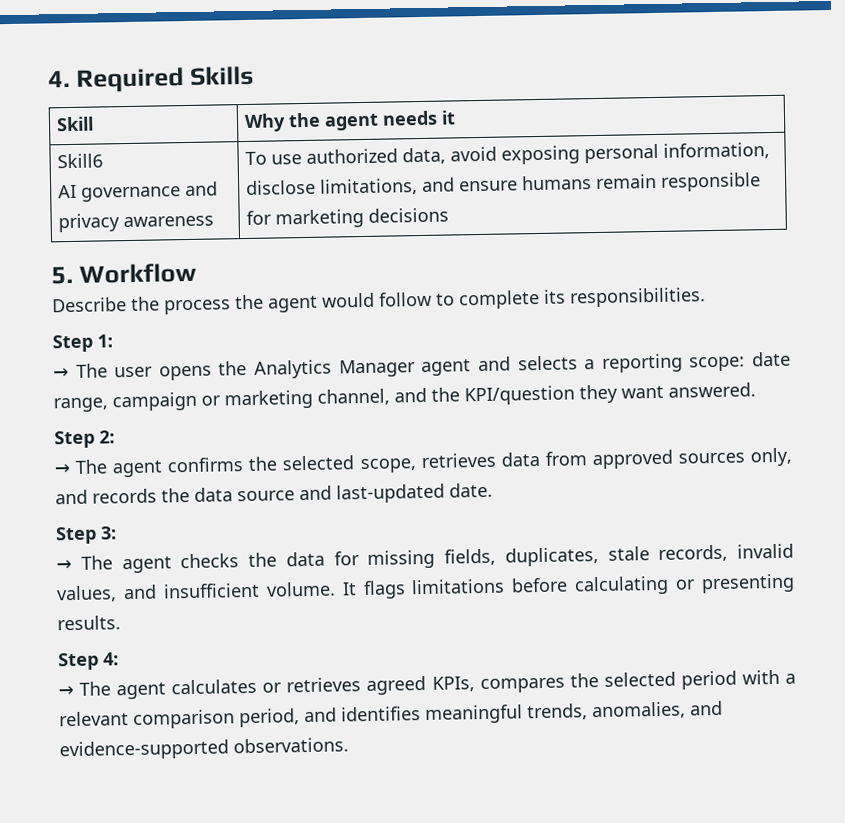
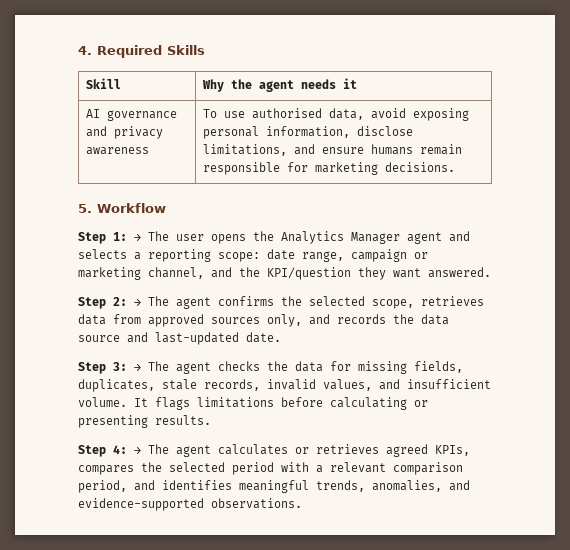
[57,153,104,169] Skill6 // -> (358, 83) none
[306,148,399,164] authorized -> [252,108,323,119] authorised
[368,207,450,223] decisions -> [385,162,456,172] decisions.
[52,287,706,315] // Describe the process the agent would follow to complete its responsibilities. -> (166, 208) none
(113, 341) // -> (127, 236) none
(115, 437) // -> (127, 301) none
(117, 533) // -> (127, 366) none
(119, 659) // -> (127, 449) none

